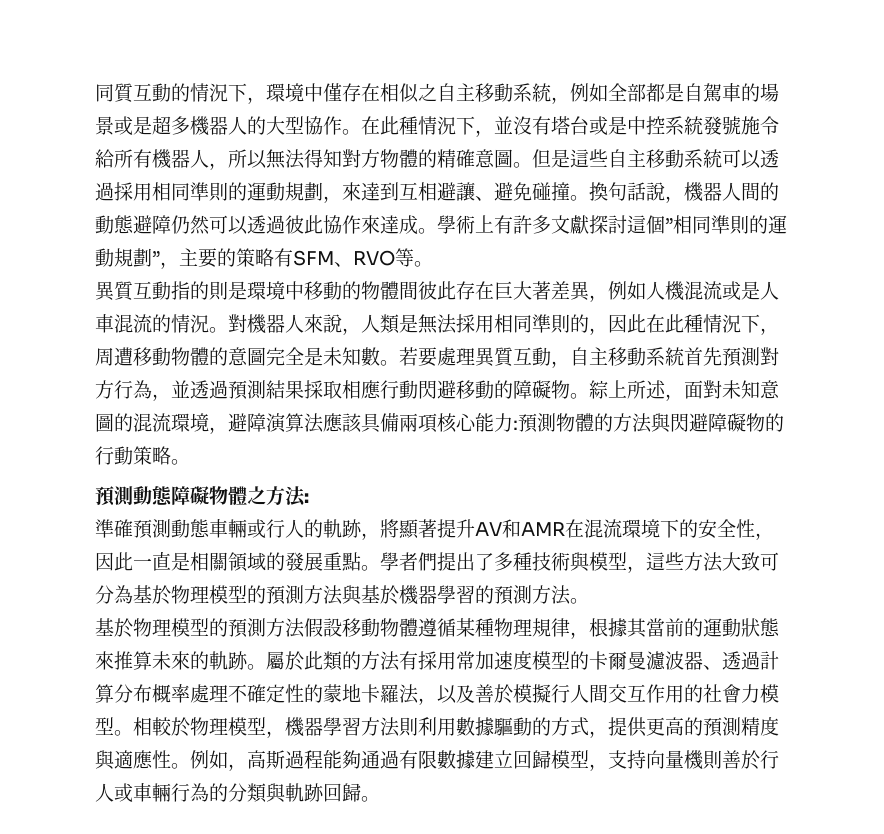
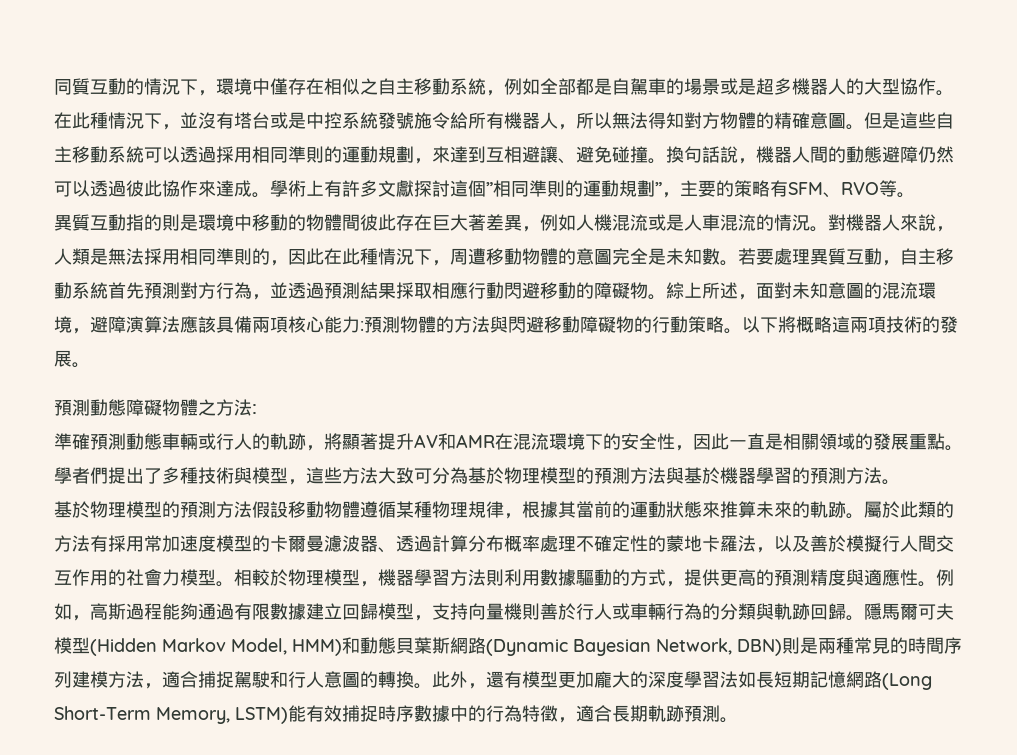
(708, 422) none -> [544,316,580,333] 移動
(190, 462) none -> [742,316,958,333] [54,350,90,368] 以下將概略這兩項技術的發展。
(380, 799) none -> [864,603,954,620] [54,637,962,656] [54,671,932,690] [54,705,738,724] 隱馬爾可夫模型(Hidden Markov Model, HMM)和動態貝葉斯網路(Dynamic Bayesian Network, DBN)則是兩種常見的時間序列建模方法，適合捕捉駕駛和行人意圖的轉換。此外，還有模型更加龐大的深度學習法如長短期記憶網路(Long Short-Term Memory, LSTM)能有效捕捉時序數據中的行為特徵，適合長期軌跡預測。

